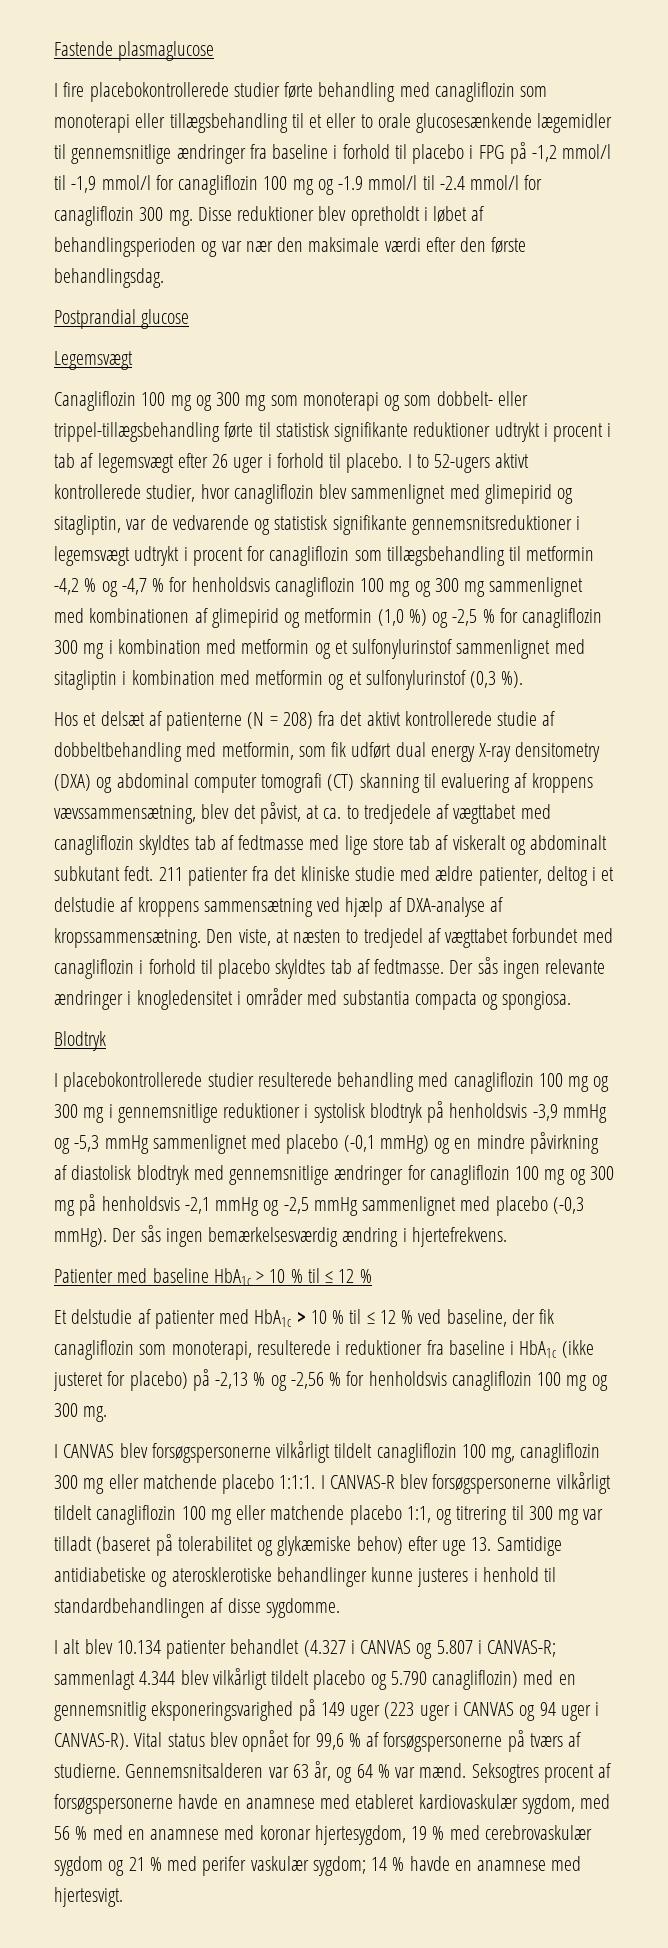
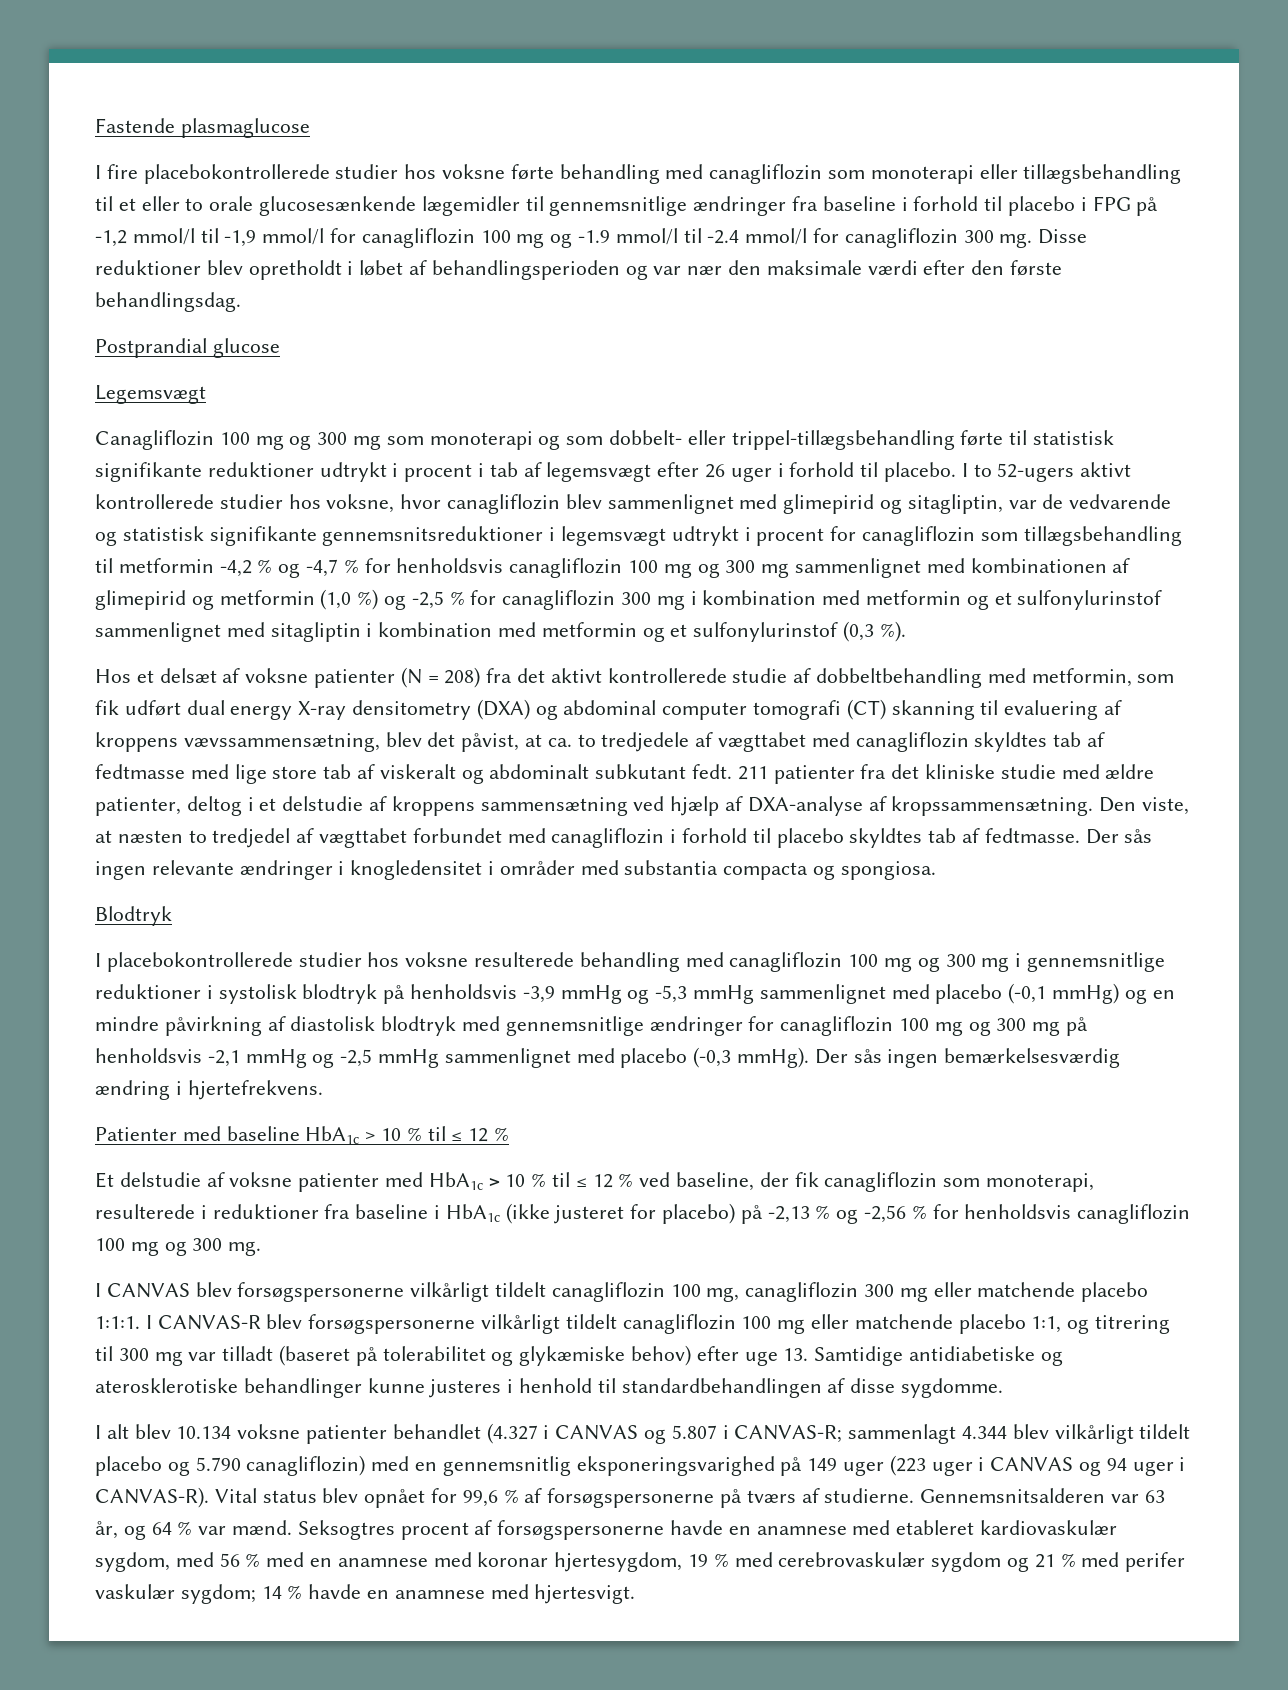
(280, 89) none -> [404,164,506,179] hos voksne
[146,484,196,502] studier, -> [219,494,395,513] studier hos voksne,
[166,712,243,731] patienterne -> [245,668,396,688] voksne patienter
(254, 1079) none -> [367,952,469,967] hos voksne
(151, 1316) none -> [229,1172,293,1187] voksne
(161, 1647) none -> [237,1424,301,1439] voksne

